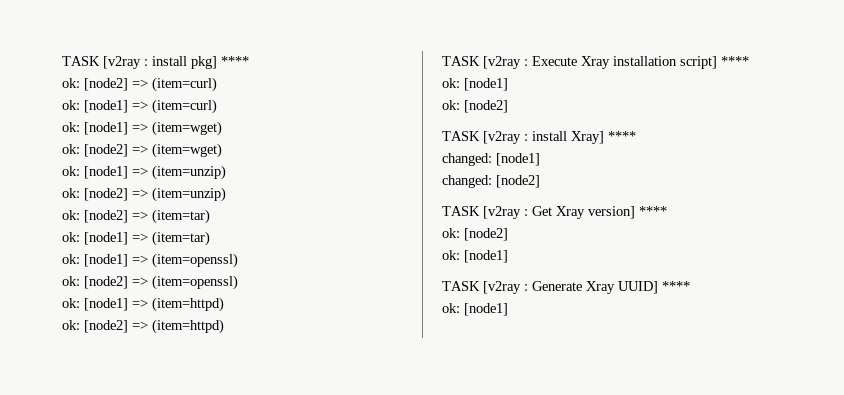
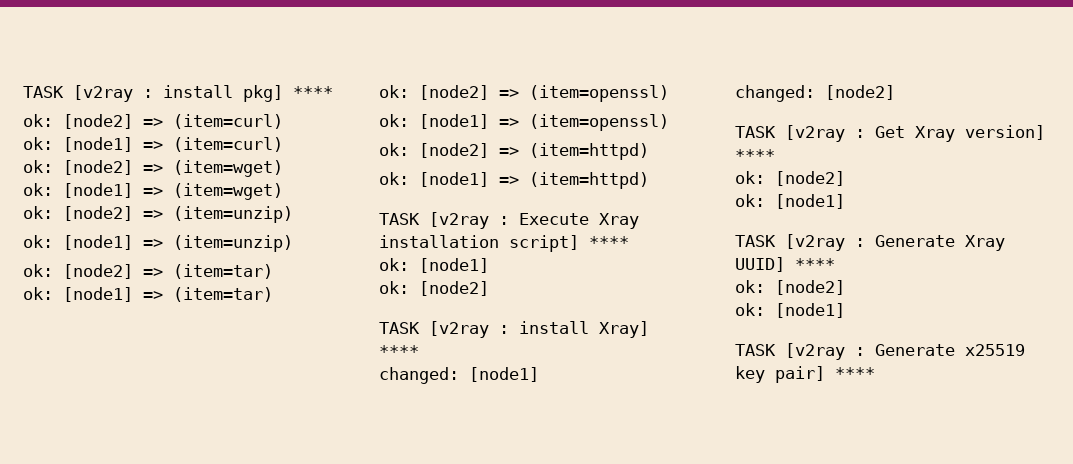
(217, 106) none -> [23,160,283,177] // ok: [node2] => (item=wget)
[152,143,222,158] (item=wget) -> [173,206,293,223] (item=unzip)
[62,187,226,202] // ok: [node2] => (item=unzip) -> (293, 243) none
(210, 238) none -> [379,85,669,102] // ok: [node2] => (item=openssl)
[152,275,238,290] (item=openssl) -> [529,143,649,160] (item=httpd)
[62,319,224,334] // ok: [node2] => (item=httpd) -> (649, 180) none
[442,303,508,316] // ok: [node1] -> [735,280,845,295] [735,303,845,318] [735,343,1025,360] [735,366,875,383] // ok: [node2] // ok: [node1] // TASK [v2ray : Generate x25519 key pair] ****

